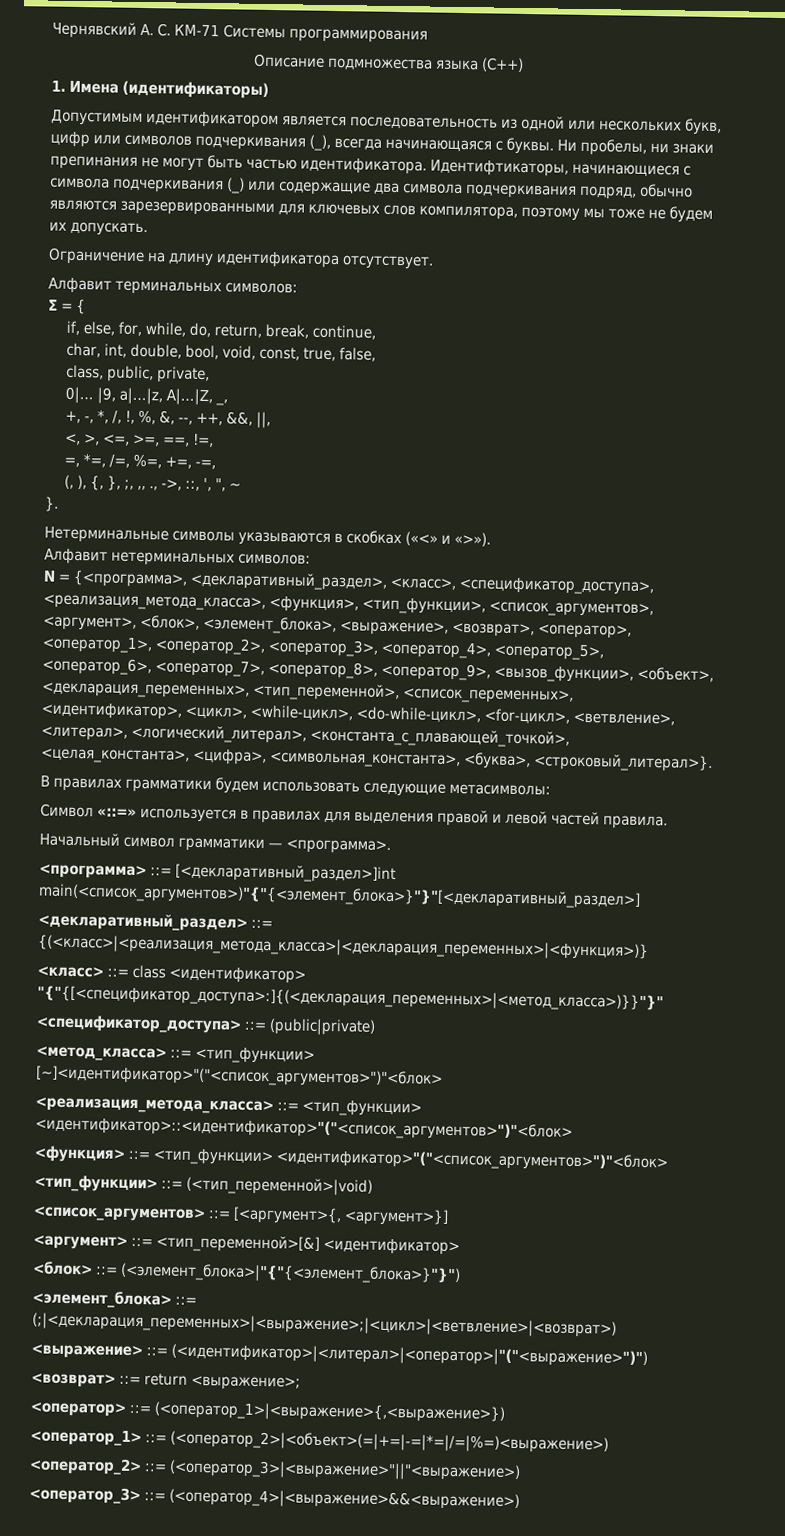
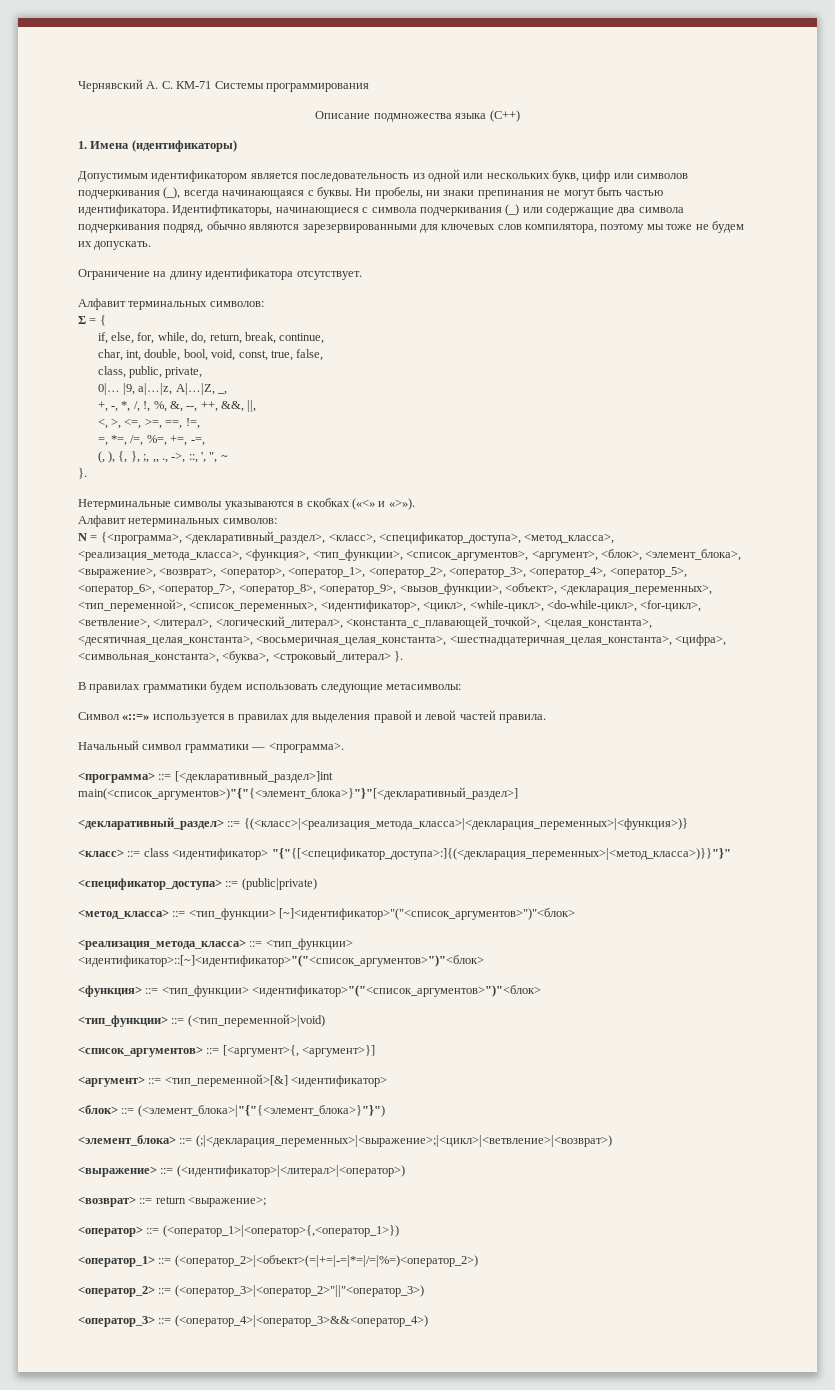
(654, 586) none -> [524,533,615,544] <метод_класса>,
(190, 756) none -> [78,635,672,646] <десятичная_целая_константа>, <восьмеричная_целая_константа>, <шестнадцатеричная_целая_константа>,
[533,753,713,773] <строковый_литерал>}. -> [272,650,404,663] <строковый_литерал> }.
[35,1116,573,1141] <идентификатор>::<идентификатор>"("<список_аргументов>")"<блок> -> [78,955,484,967] <идентификатор>::[~]<идентификатор>"("<список_аргументов>")"<блок>
[171,1343,648,1368] (<идентификатор>|<литерал>|<оператор>|"("<выражение>")") -> [176,1165,405,1177] (<идентификатор>|<литерал>|<оператор>)
[154,1401,505,1423] (<оператор_1>|<выражение>{,<выражение>}) -> [162,1225,399,1237] (<оператор_1>|<оператор>{,<оператор_1>})
[170,1430,609,1454] (<оператор_2>|<объект>(=|+=|-=|*=|/=|%=)<выражение>) -> [174,1255,478,1267] (<оператор_2>|<объект>(=|+=|-=|*=|/=|%=)<оператор_2>)
[169,1459,521,1482] (<оператор_3>|<выражение>"||"<выражение>) -> [174,1285,424,1297] (<оператор_3>|<оператор_2>"||"<оператор_3>)
[169,1488,520,1511] (<оператор_4>|<выражение>&&<выражение>) -> [174,1315,428,1327] (<оператор_4>|<оператор_3>&&<оператор_4>)

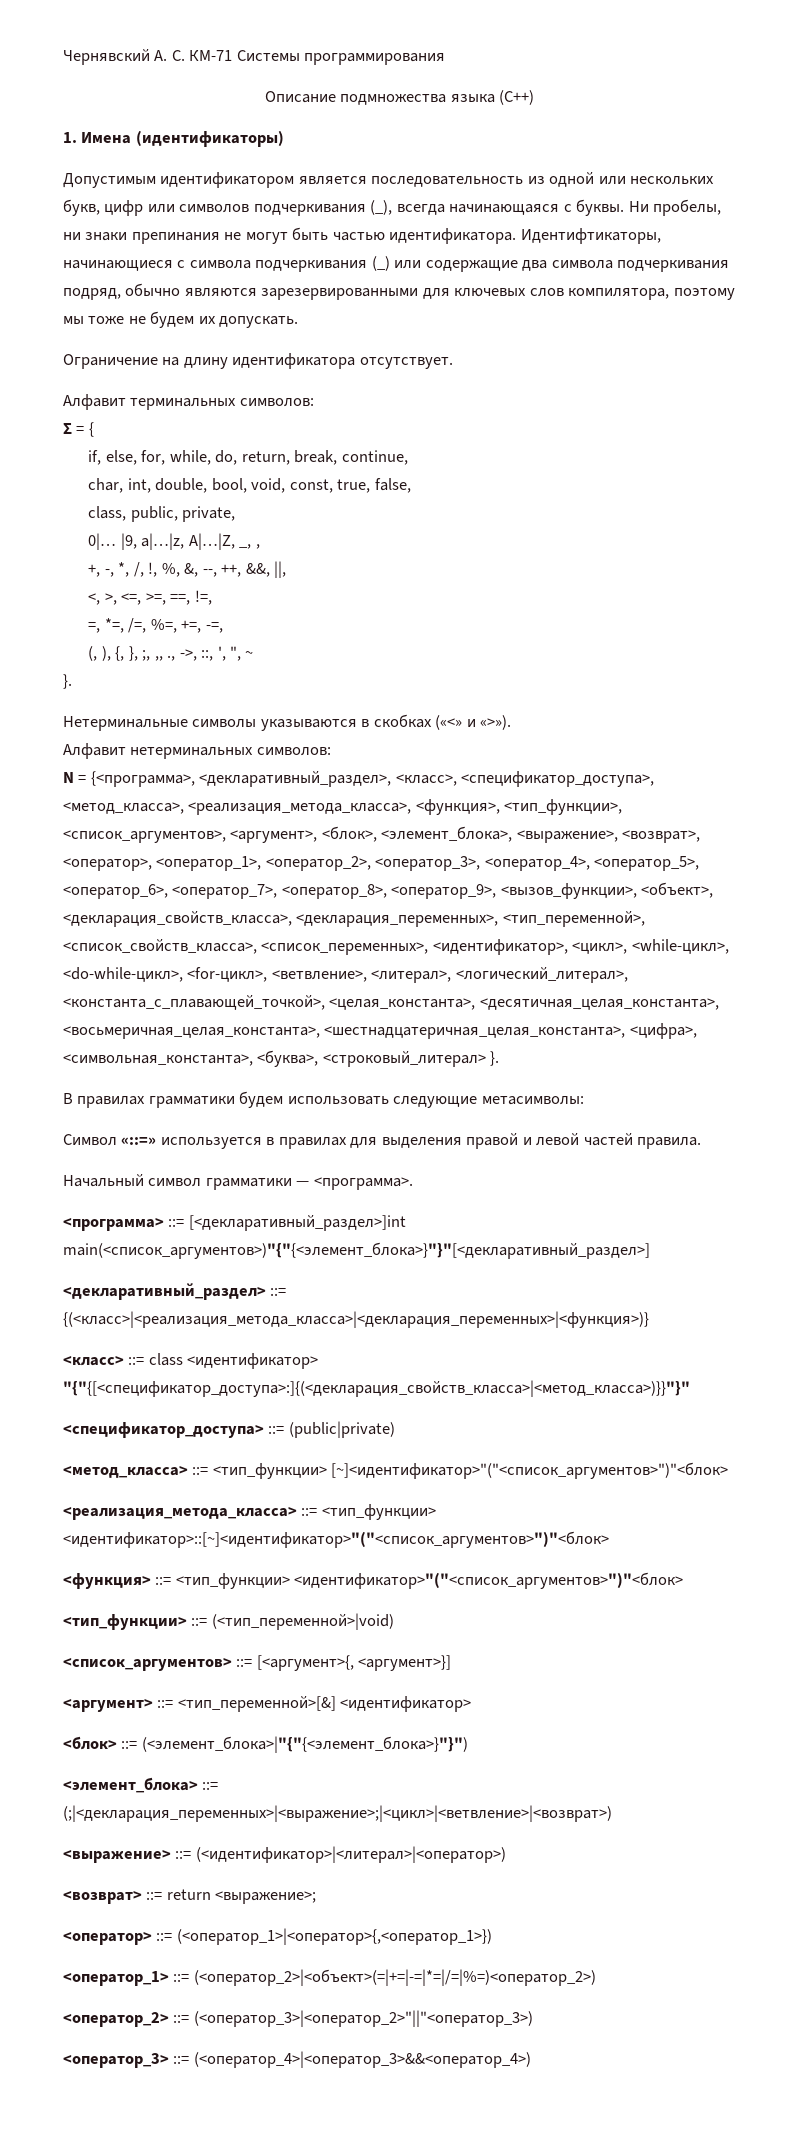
(228, 393) none -> [255,544,260,549] ,
(557, 589) none -> [63,911,292,927] <декларация_свойств_класса>,
(186, 605) none -> [63,939,257,954] <список_свойств_класса>,
[271,848,731,860] "{"{[<спецификатор_доступа>:]{(<декларация_переменных>|<метод_класса>)}}"}" -> [63,1380,690,1397] "{"{[<спецификатор_доступа>:]{(<декларация_свойств_класса>|<метод_класса>)}}"}"

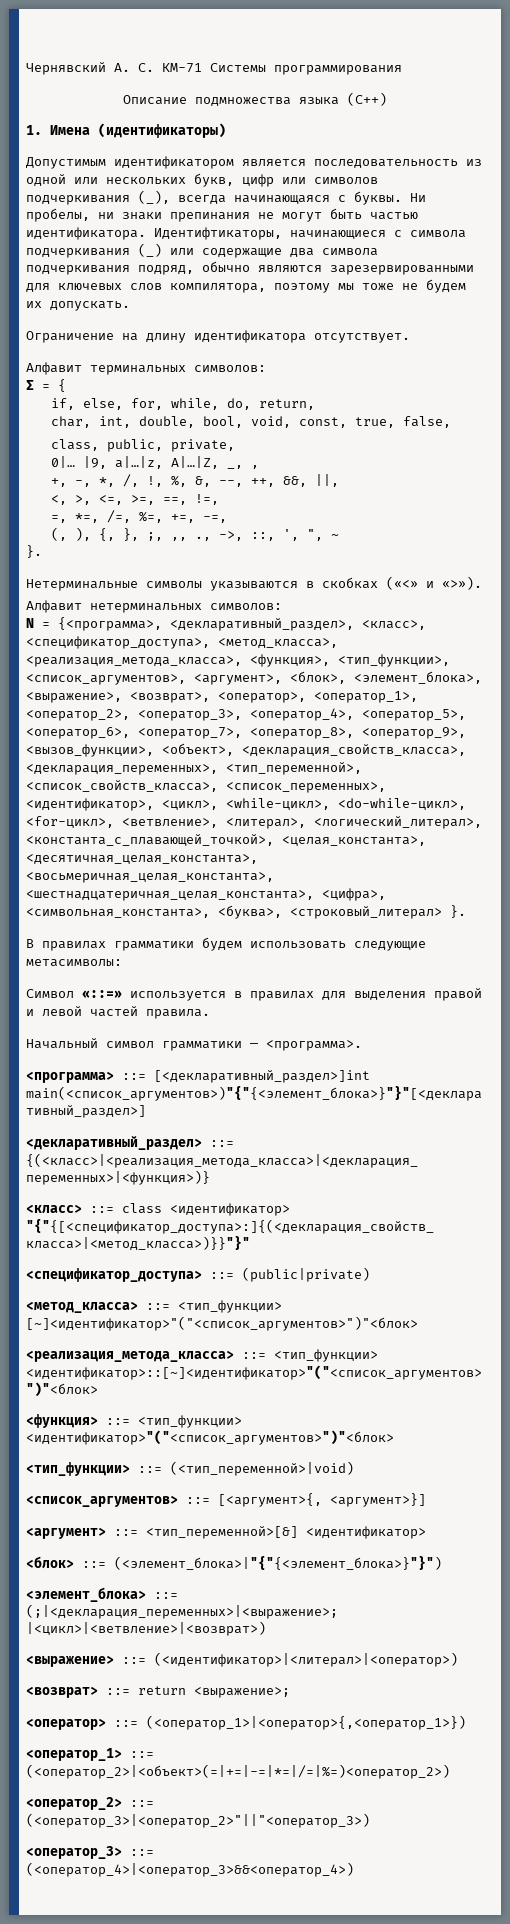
[294,450,408,465] break, continue, -> (315, 404) none

